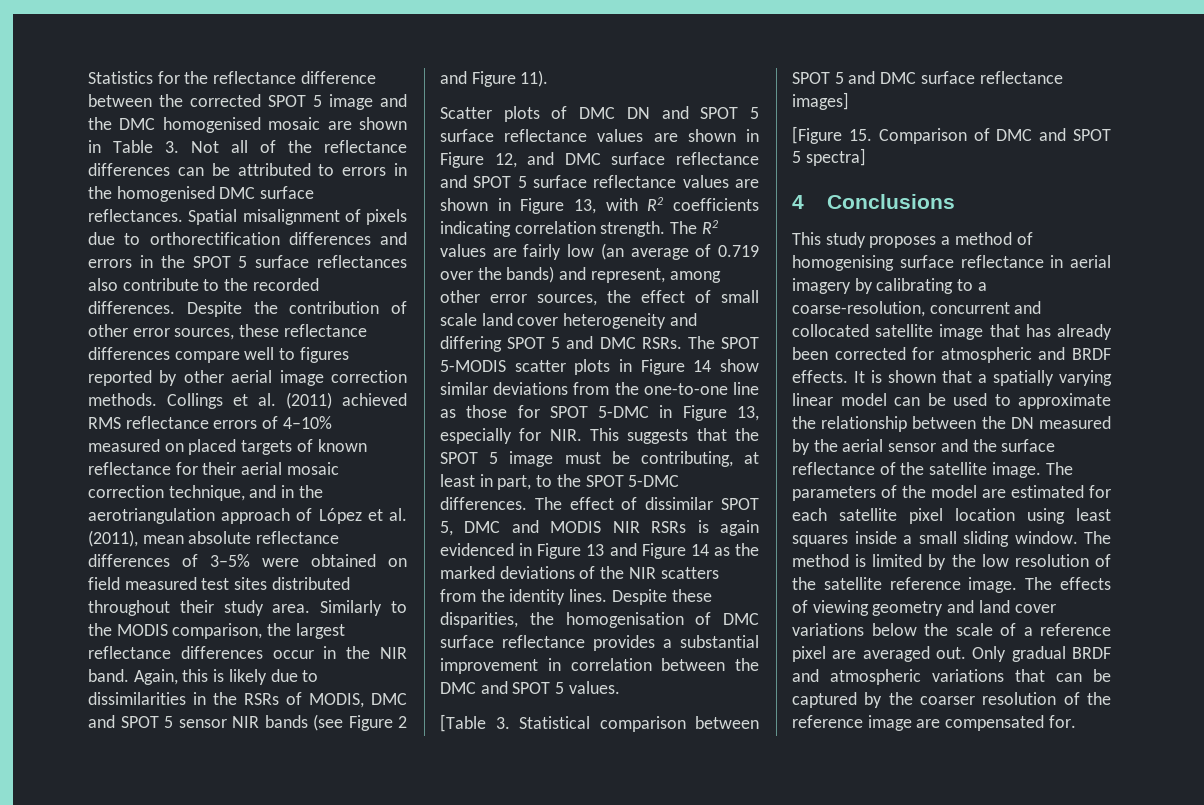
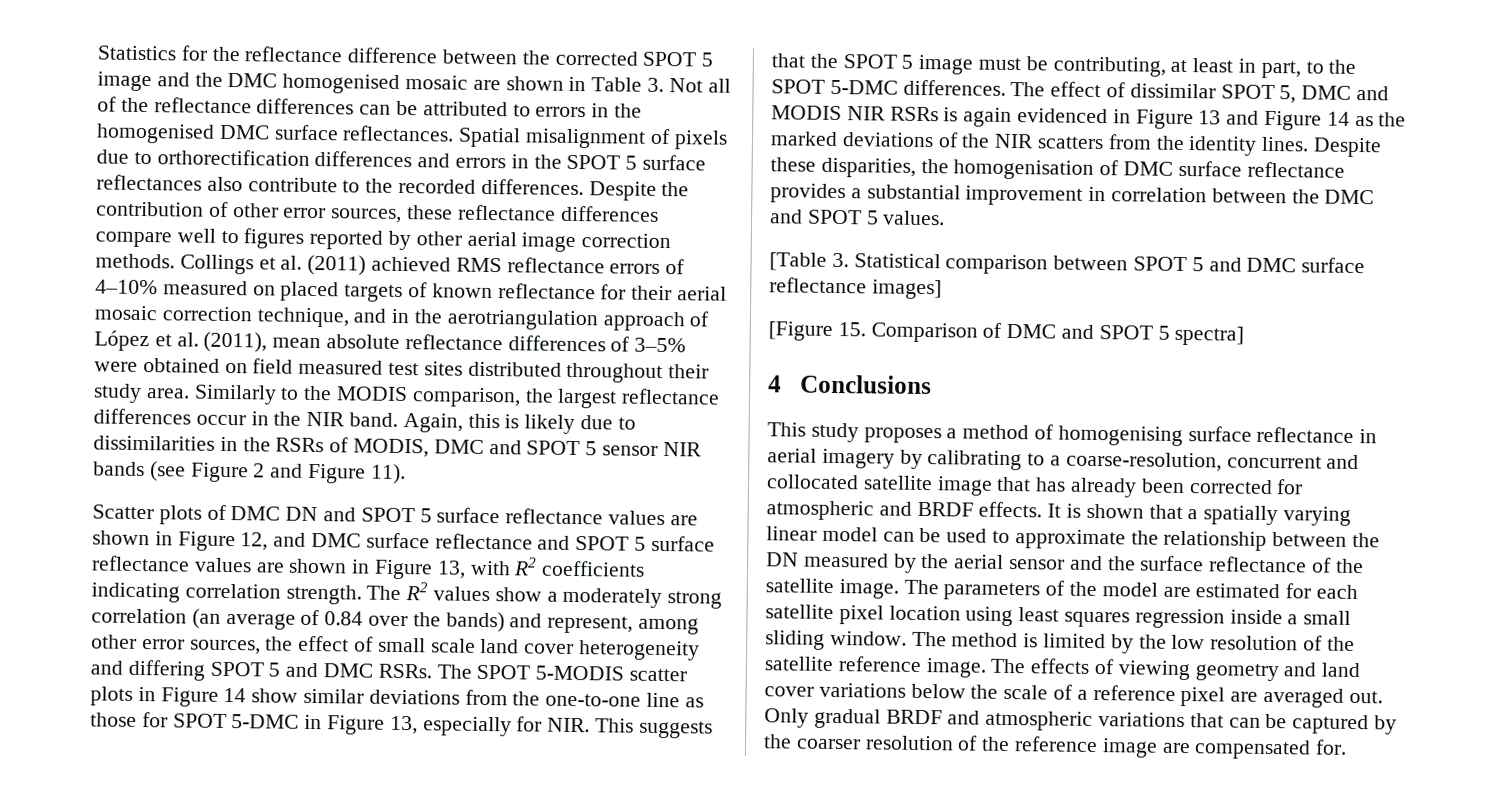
[492,244,595,260] are fairly low -> [494,587,723,609] [91,608,187,624] show a moderately strong correlation
[718,245,759,257] 0.719 -> [324,611,364,626] 0.84
(848, 541) none -> [1134,608,1225,629] regression

